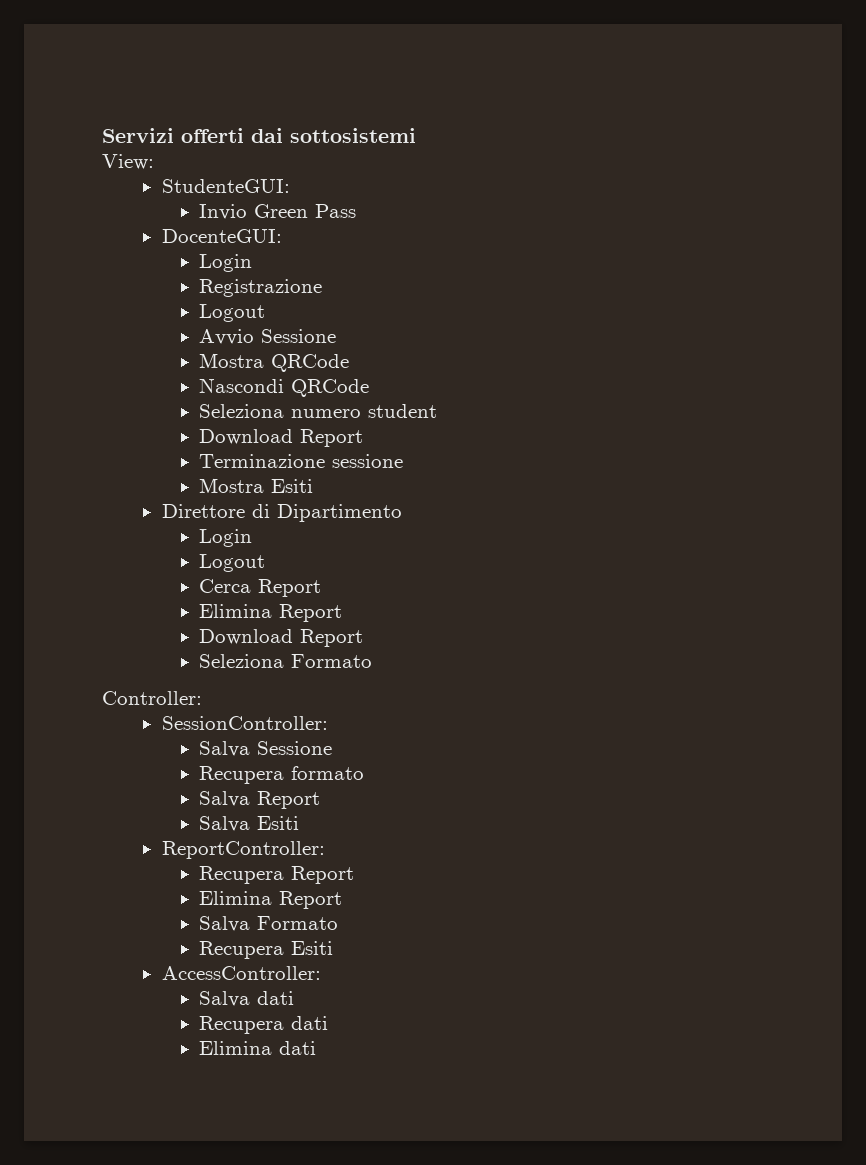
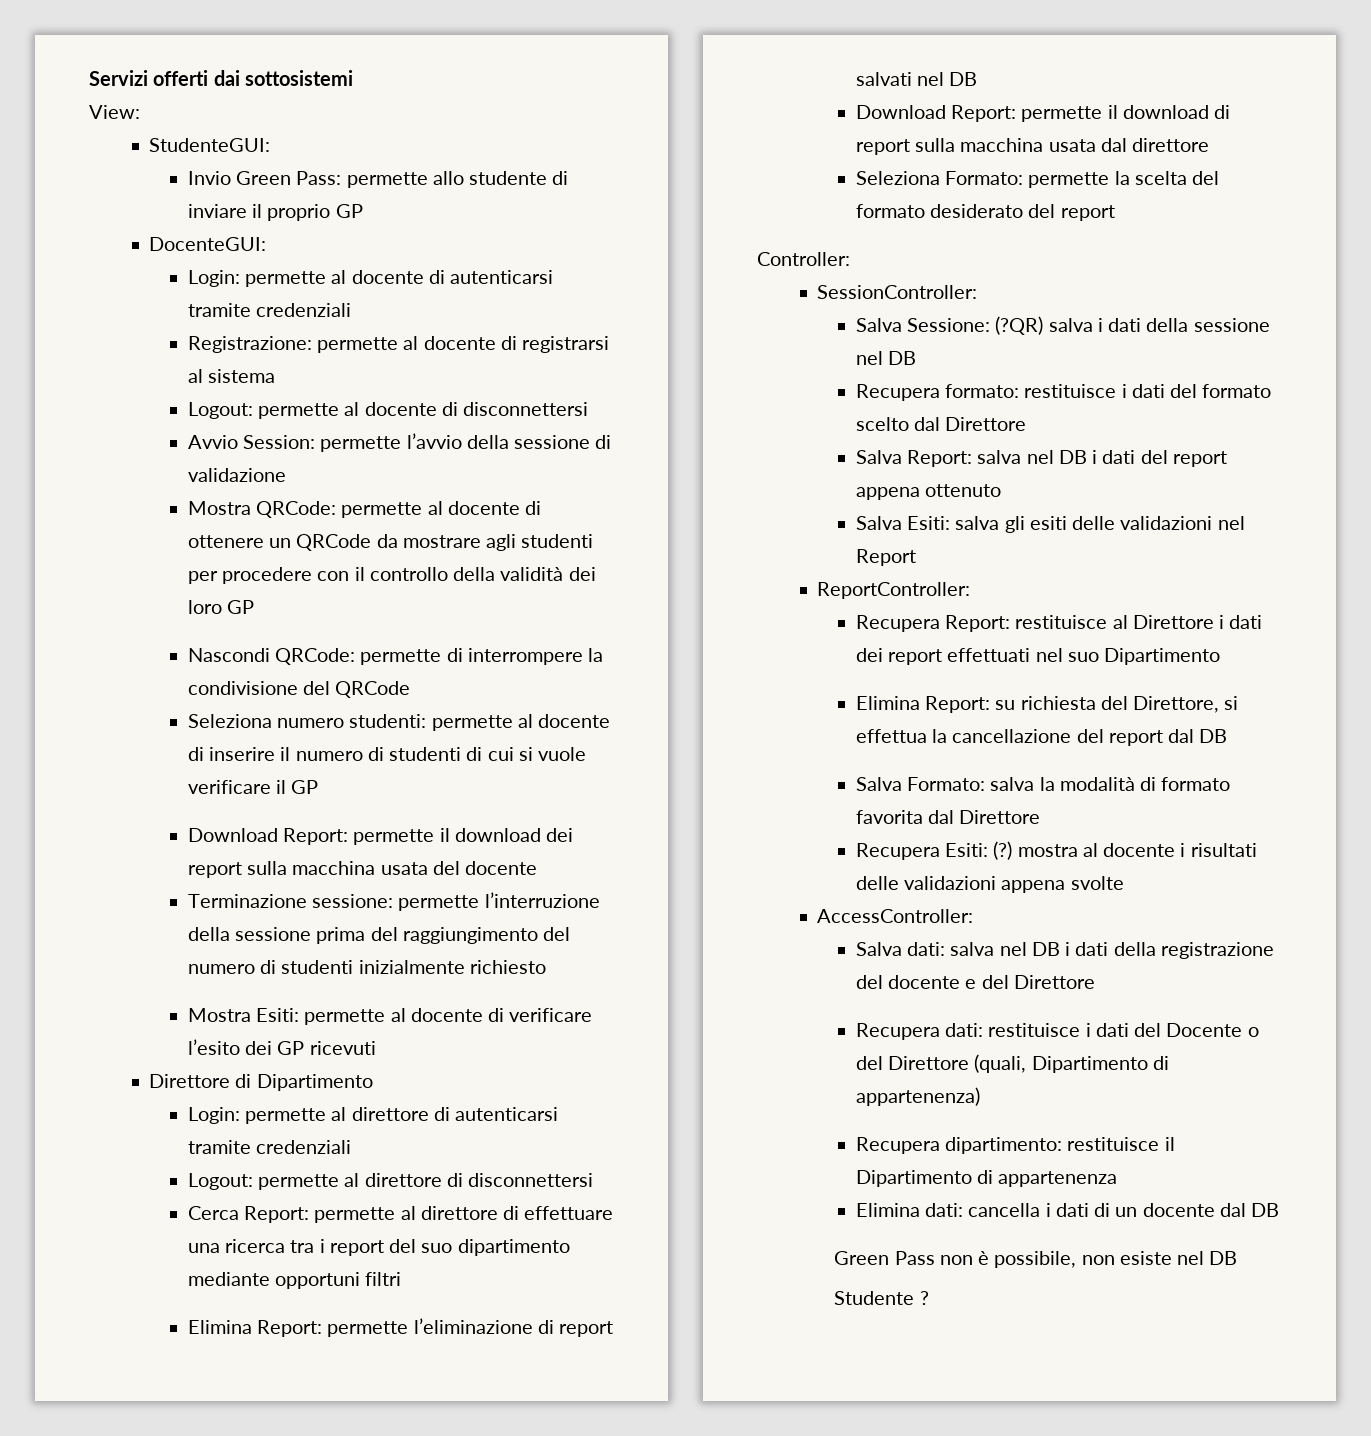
[315,204,357,218] [161,229,282,243] [199,254,253,272] [199,279,323,297] [199,304,266,322] [199,329,337,345] [199,353,350,372] [199,378,370,397] [199,404,438,418] [199,429,364,447] [199,454,404,468] [199,478,314,493] [161,504,402,522] [199,529,253,547] [199,554,266,572] [199,579,322,597] [199,604,343,622] [199,629,364,647] [199,654,373,668] [102,691,202,705] [161,716,328,730] [199,741,333,757] [199,766,365,784] [199,791,321,809] [199,816,300,832] [161,841,325,859] [199,866,355,884] [199,891,343,909] [199,916,339,932] [199,941,334,959] [161,966,321,980] [199,991,295,1007] [199,1016,329,1034] [199,1041,317,1055] Pass // DocenteGUI: // Login // Registrazione // Logout // Avvio Sessione // Mostra QRCode // Nascondi QRCode // Seleziona numero student // Download Report // Terminazione sessione // Mostra Esiti // Direttore di Dipartimento // Login // Logout // Cerca Report // Elimina Report // Download Report // Seleziona Formato // Controller: // SessionController: // Salva Sessione // Recupera formato // Salva Report // Salva Esiti // ReportController: // Recupera Report // Elimina Report // Salva Formato // Recupera Esiti // AccessController: // Salva dati // Recupera dati // Elimina dati -> [296,171,569,188] [187,204,363,221] [149,237,267,251] [187,270,554,287] [187,303,351,317] [187,336,610,353] [187,369,275,383] [187,402,589,419] [187,433,612,452] [187,468,286,482] [187,501,542,518] [187,534,594,551] [187,567,596,584] [187,600,254,614] [187,648,604,665] [187,681,411,698] [187,714,611,731] [187,747,587,761] [187,780,319,794] [187,828,574,845] [187,861,538,878] [187,892,600,911] [187,927,571,944] [187,960,546,974] [187,1008,593,1025] [187,1039,376,1055] [149,1074,373,1091] [187,1107,559,1124] [187,1140,351,1154] [187,1173,594,1190] [187,1206,614,1223] [187,1239,570,1256] [187,1272,402,1289] [187,1318,614,1337] [855,72,978,86] [855,105,1231,122] [855,138,1210,155] [855,171,1220,188] [855,204,1115,221] [757,252,850,266] [817,285,978,299] [855,316,1270,335] [855,351,916,365] [855,384,1272,401] [855,417,1027,431] [855,450,1227,467] [855,484,1001,500] [855,516,1245,533] [855,549,916,566] [817,582,971,599] [855,615,1263,632] [855,648,1221,665] [855,696,1239,713] [855,729,1228,746] [855,777,1231,791] [855,810,1041,824] [855,841,1257,860] [855,876,1124,893] [817,909,974,923] [855,942,1274,959] [855,975,1095,989] [855,1023,1259,1040] [855,1054,1169,1073] [855,1087,980,1106] [855,1137,1175,1154] [855,1170,1118,1187] [855,1203,1280,1217] [834,1251,1238,1268] [834,1291,929,1305] Pass: permette allo studente di inviare il proprio GP // DocenteGUI: // Login: permette al docente di autenticarsi tramite credenziali // Registrazione: permette al docente di registrarsi al sistema // Logout: permette al docente di disconnettersi // Avvio Session: permette l’avvio della sessione di validazione // Mostra QRCode: permette al docente di ottenere un QRCode da mostrare agli studenti per procedere con il controllo della validità dei loro GP // Nascondi QRCode: permette di interrompere la condivisione del QRCode // Seleziona numero studenti: permette al docente di inserire il numero di studenti di cui si vuole verificare il GP // Download Report: permette il download dei report sulla macchina usata del docente // Terminazione sessione: permette l’interruzione della sessione prima del raggiungimento del numero di studenti inizialmente richiesto // Mostra Esiti: permette al docente di verificare l’esito dei GP ricevuti // Direttore di Dipartimento // Login: permette al direttore di autenticarsi tramite credenziali // Logout: permette al direttore di disconnettersi // Cerca Report: permette al direttore di effettuare una ricerca tra i report del suo dipartimento mediante opportuni filtri // Elimina Report: permette l’eliminazione di report salvati nel DB // Download Report: permette il download di report sulla macchina usata dal direttore // Seleziona Formato: permette la scelta del formato desiderato del report // Controller: // SessionController: // Salva Sessione: (?QR) salva i dati della sessione nel DB // Recupera formato: restituisce i dati del formato scelto dal Direttore // Salva Report: salva nel DB i dati del report appena ottenuto // Salva Esiti: salva gli esiti delle validazioni nel Report // ReportController: // Recupera Report: restituisce al Direttore i dati dei report effettuati nel suo Dipartimento // Elimina Report: su richiesta del Direttore, si effettua la cancellazione del report dal DB // Salva Formato: salva la modalità di formato favorita dal Direttore // Recupera Esiti: (?) mostra al docente i risultati delle validazioni appena svolte // AccessController: // Salva dati: salva nel DB i dati della registrazione del docente e del Direttore // Recupera dati: restituisce i dati del Docente o del Direttore (quali, Dipartimento di appartenenza) // Recupera dipartimento: restituisce il Dipartimento di appartenenza // Elimina dati: cancella i dati di un docente dal DB // Green Pass non è possibile, non esiste nel DB // Studente ?

